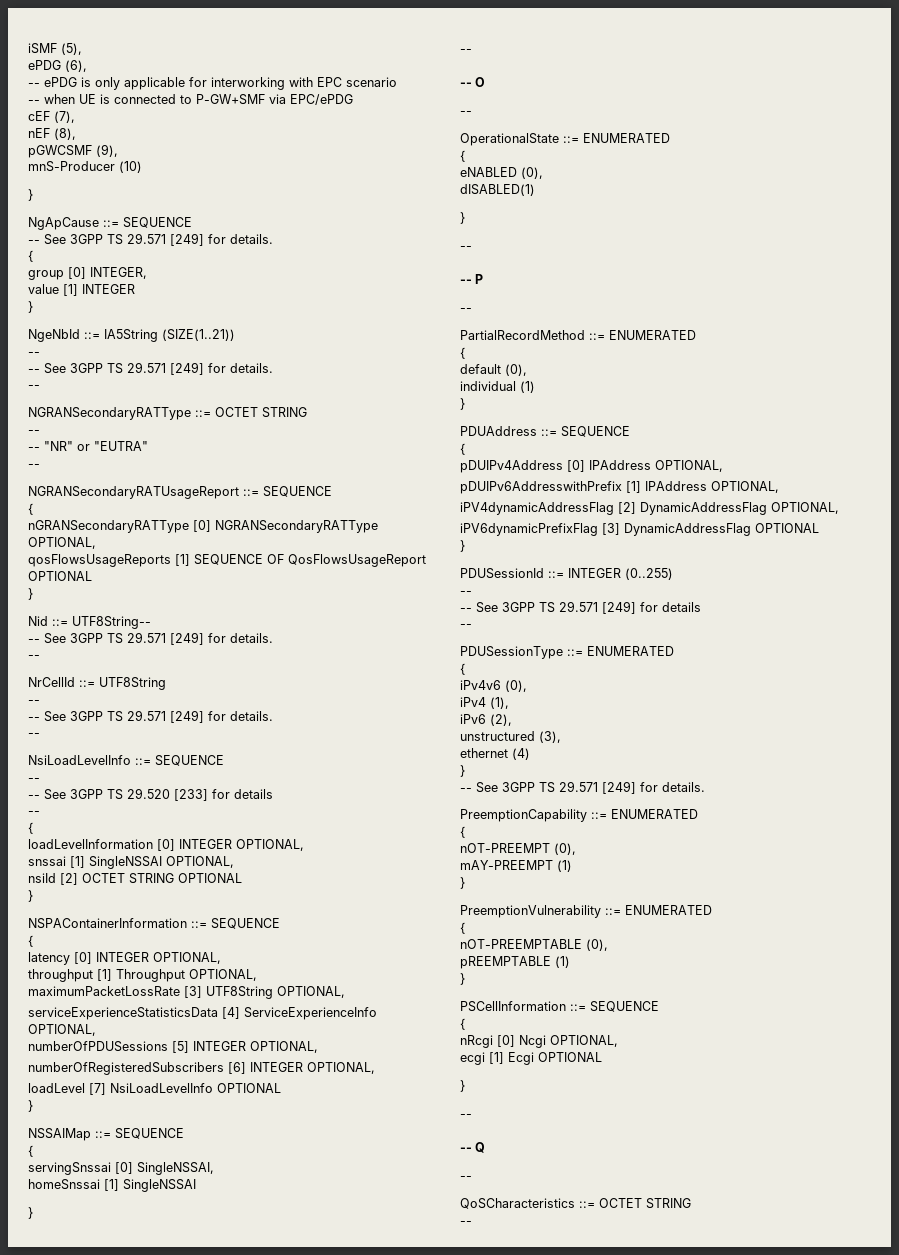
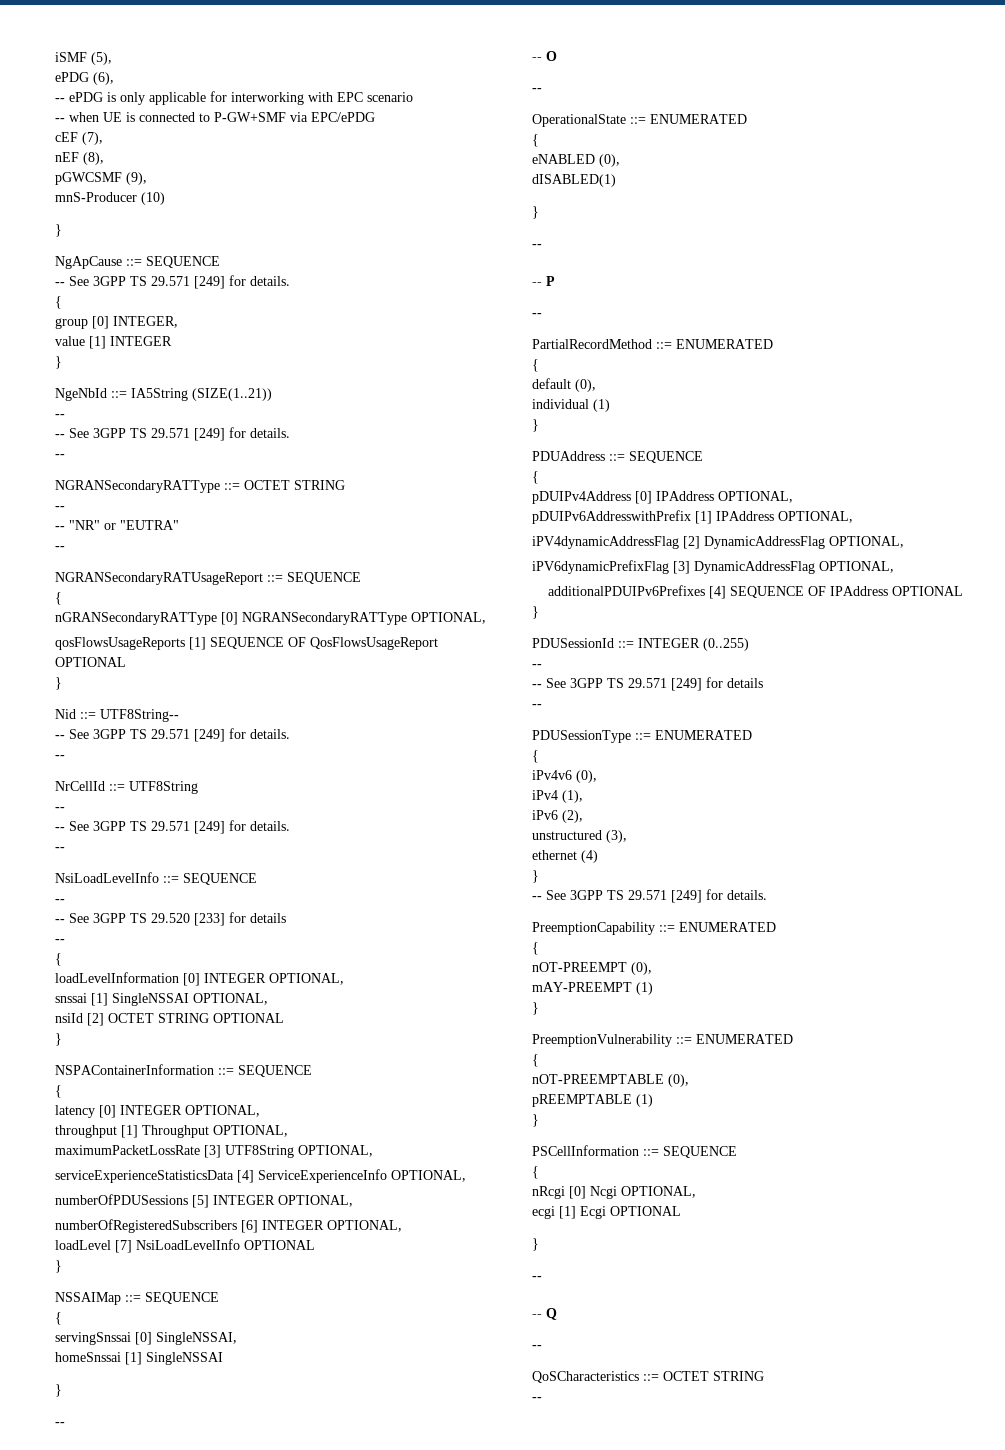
(751, 529) none -> [819,561,894,573] [547,585,888,599] OPTIONAL, // additionalPDUIPv6Prefixes [4] SEQUENCE OF IPAddress

